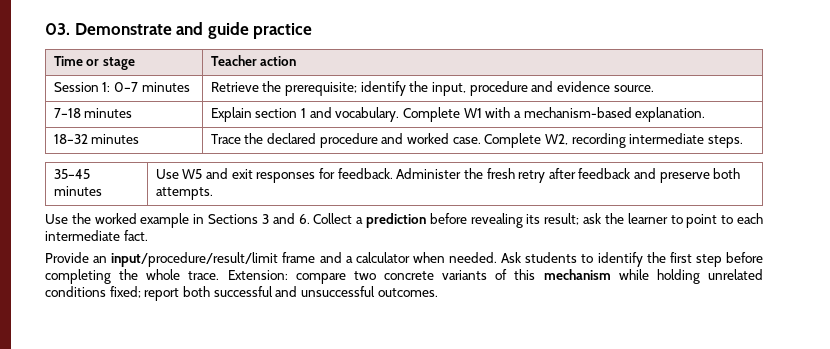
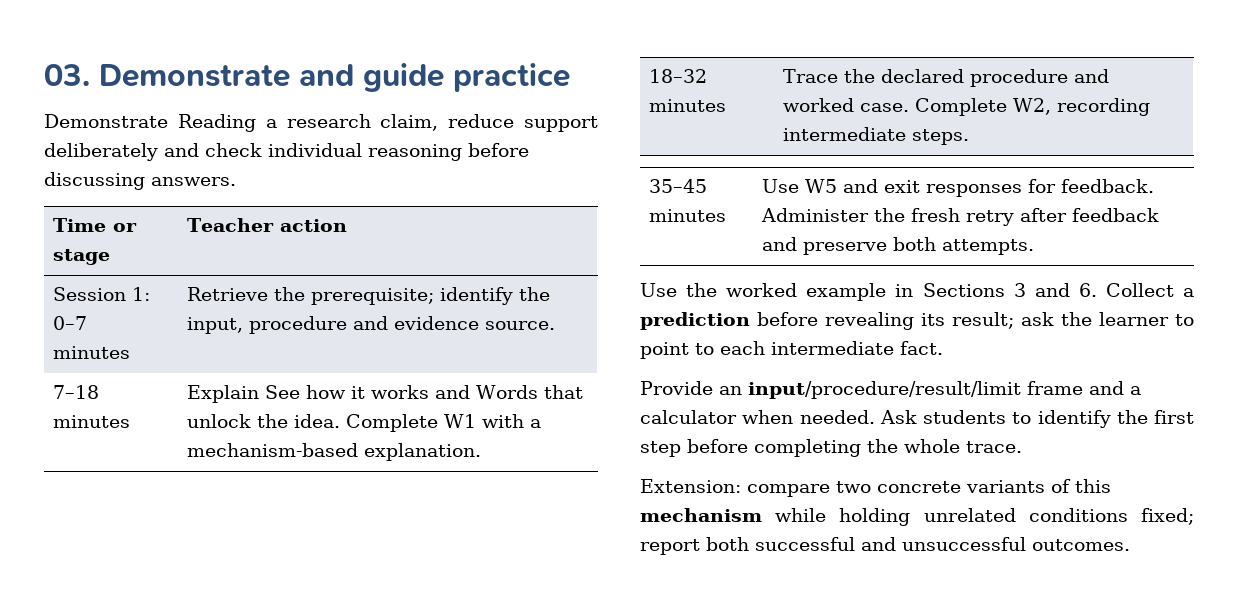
(313, 31) none -> [44,114,598,132] [44,143,529,161] [44,172,236,190] // Demonstrate Reading a research claim, reduce support deliberately and check individual reasoning before discussing answers.
[255,107,400,122] section 1 and vocabulary. -> [265,385,584,399] [187,414,341,428] See how it works and Words that unlock the idea.
(220, 275) none -> (1022, 447) //

